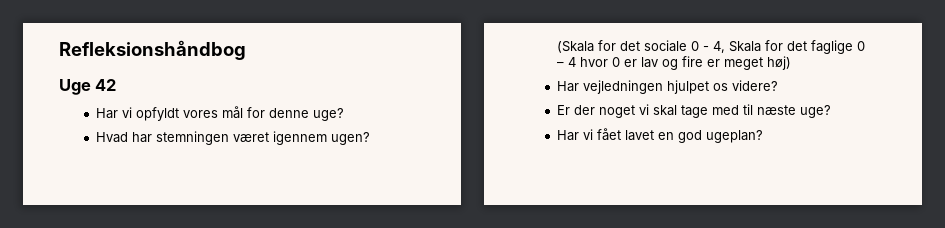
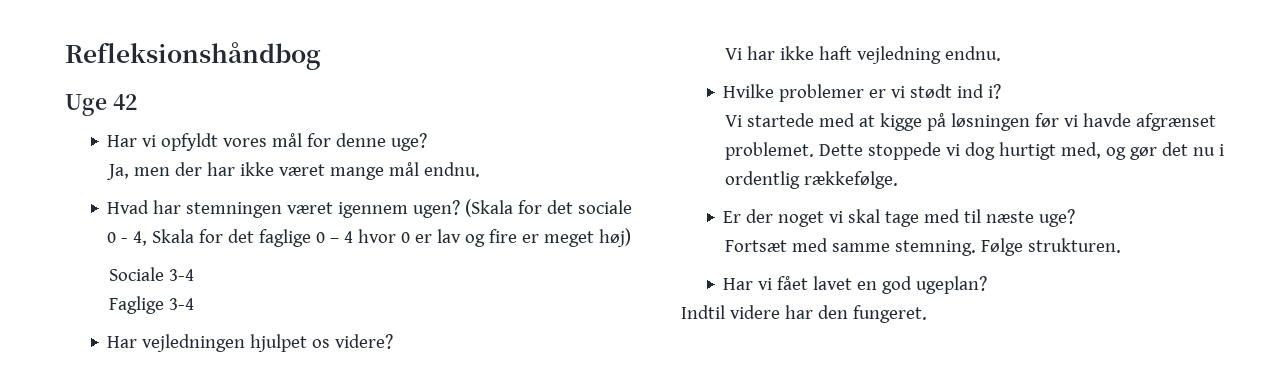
(345, 114) none -> [106,162,480,180] // Ja, men der har ikke været mange mål endnu.
(792, 63) none -> [108,267,194,281] [108,296,194,314] // Sociale 3-4 // Faglige 3-4
(779, 85) none -> [724,46,1001,64] [723,84,1002,102] [724,113,1216,131] [724,142,1224,160] [724,171,898,189] // Vi har ikke haft vejledning endnu. // Hvilke problemer er vi stødt ind i? // Vi startede med at kigge på løsningen før vi havde afgrænset problemet. Dette stoppede vi dog hurtigt med, og gør det nu i ordentlig rækkefølge.
(832, 111) none -> [724,238,1121,256] // Fortsæt med samme stemning. Følge strukturen.
(764, 136) none -> [681,305,927,323] // Indtil videre har den fungeret.

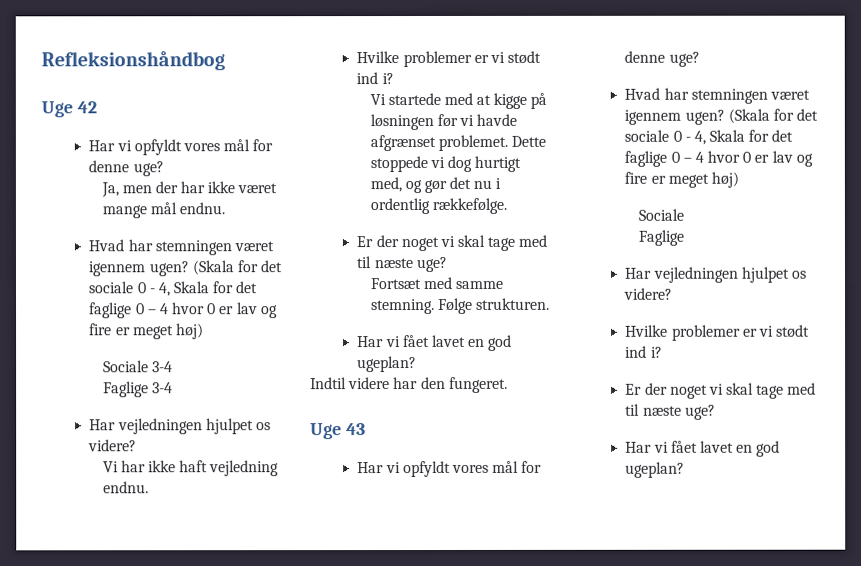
(927, 314) none -> [310,423,366,440] [357,460,543,478] [624,50,700,67] [624,87,810,104] [624,108,819,125] [624,129,794,145] [624,150,813,167] [624,171,739,188] [637,208,684,221] [637,229,684,246] [624,266,806,283] [624,287,674,300] [625,324,811,341] [625,345,663,358] [625,382,817,399] [625,403,716,420] [625,440,781,457] [625,461,686,478] // Uge 43 // Har vi opfyldt vores mål for denne uge? // Hvad har stemningen været igennem ugen? (Skala for det sociale 0 - 4, Skala for det faglige 0 – 4 hvor 0 er lav og fire er meget høj) // Sociale // Faglige // Har vejledningen hjulpet os videre? // Hvilke problemer er vi stødt ind i? // Er der noget vi skal tage med til næste uge? // Har vi fået lavet en god ugeplan?

